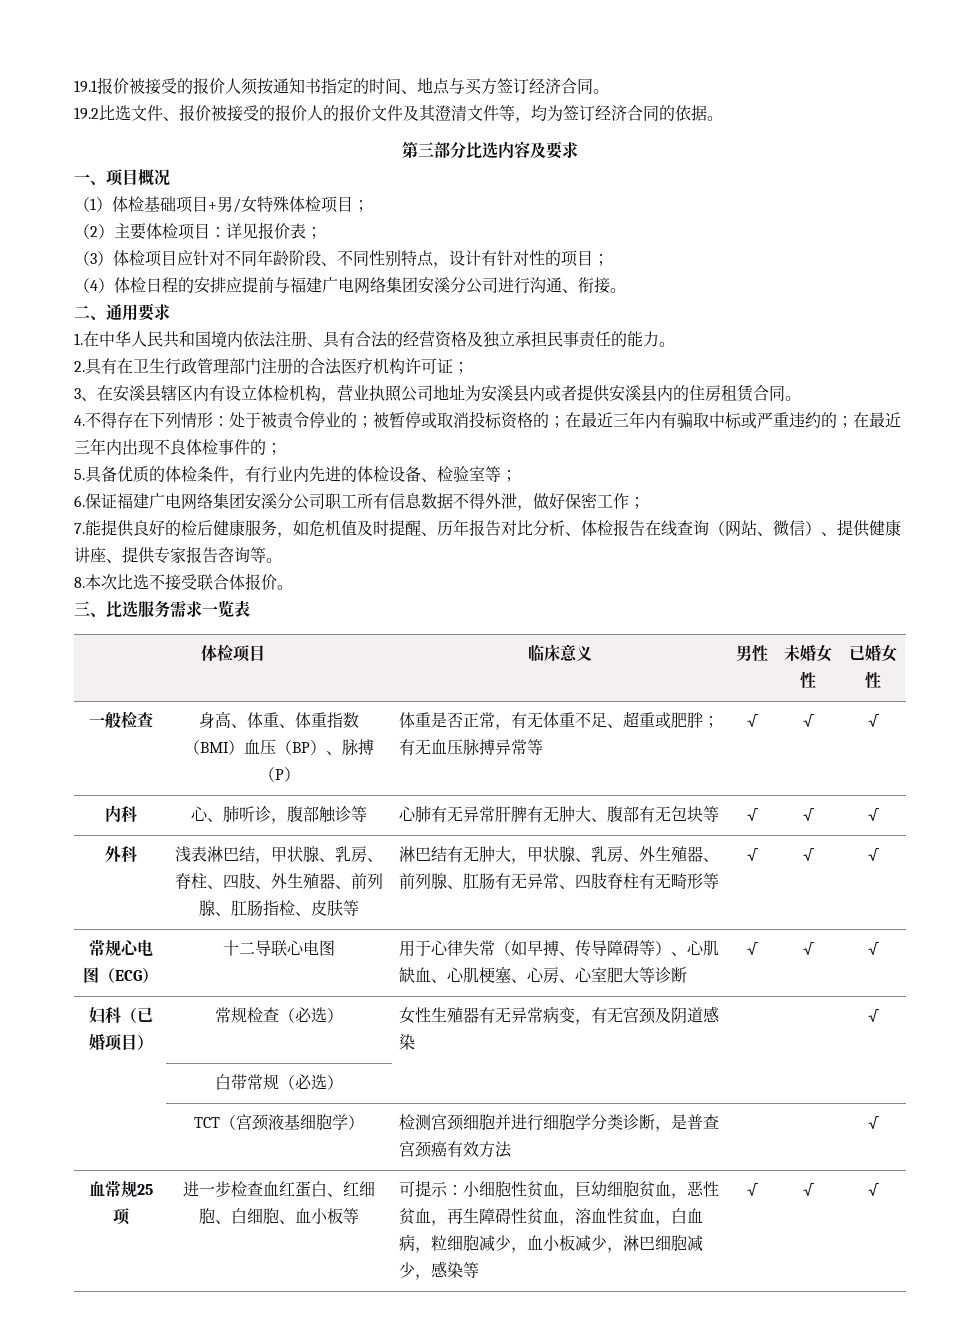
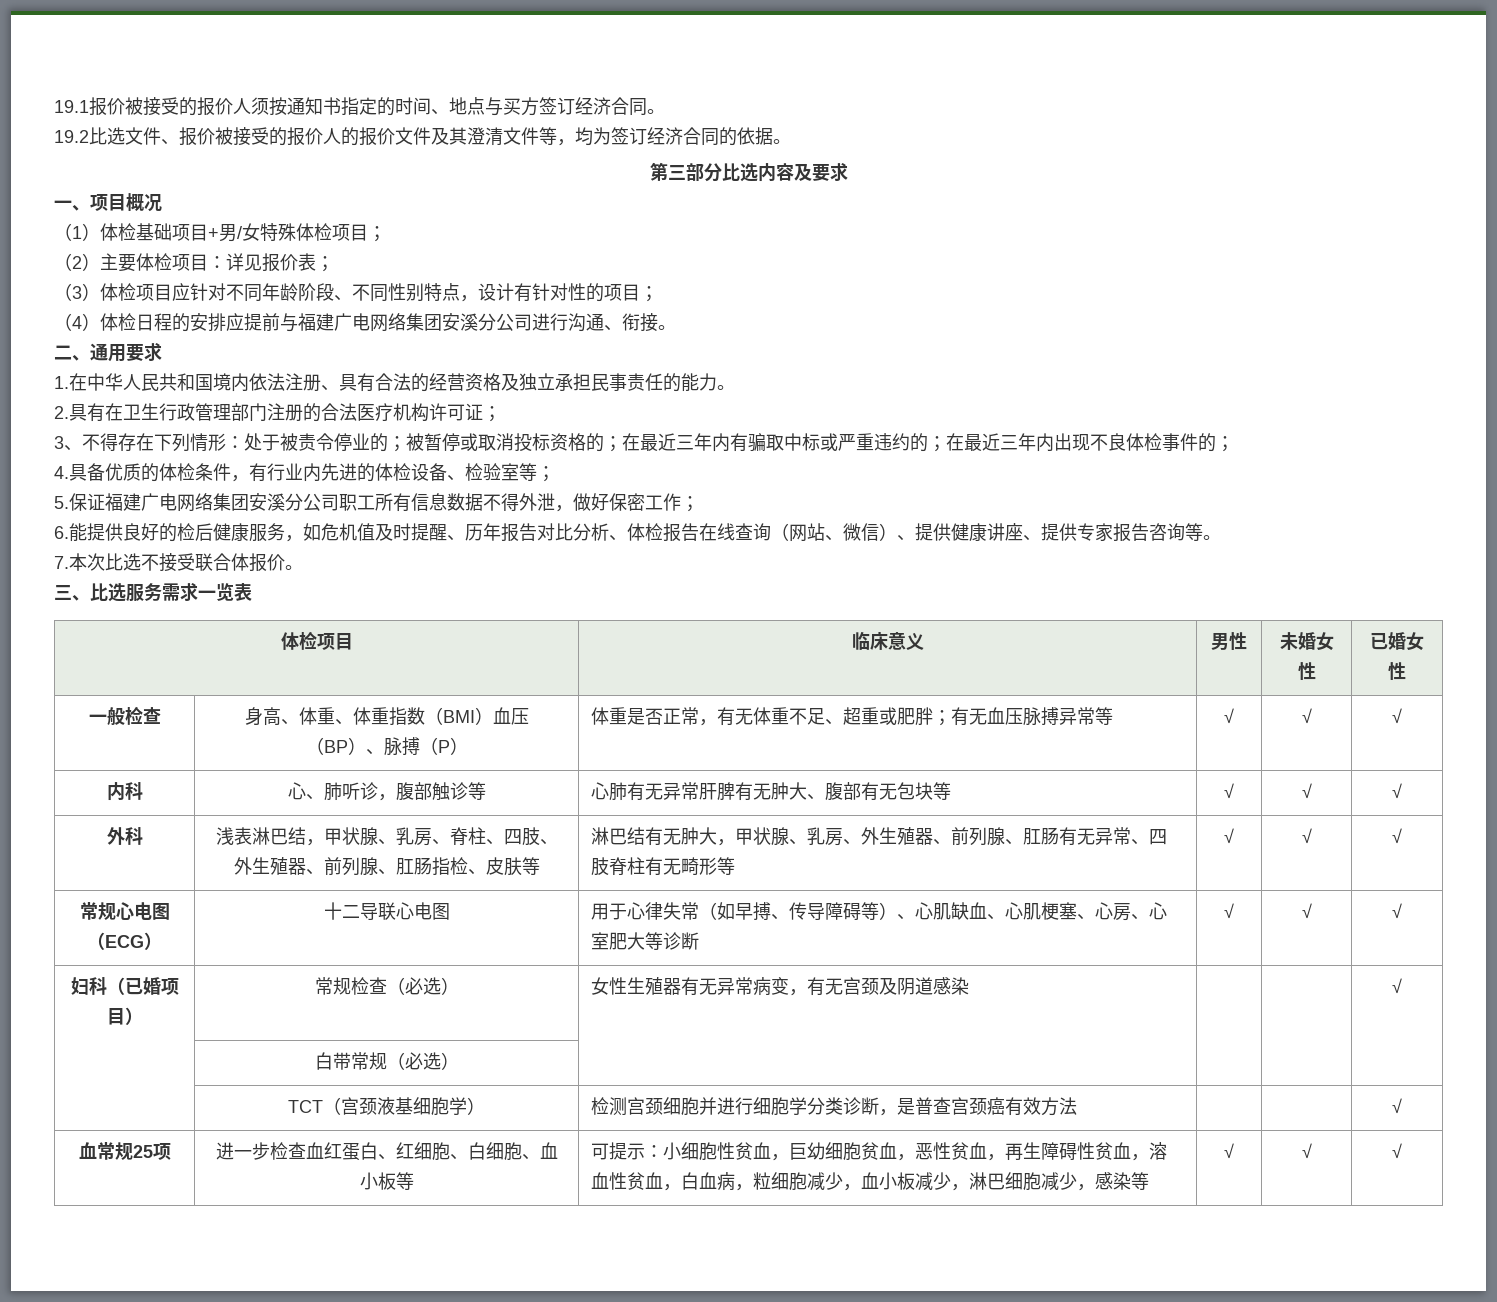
[97,384,801,403] [74,415,85,426] 在安溪县辖区内有设立体检机构，营业执照公司地址为安溪县内或者提供安溪县内的住房租赁合同。 // 4. -> (82, 448) none
[74,469,85,480] 5. -> [54,466,69,479] 4.
[74,495,85,507] 6. -> [54,496,69,509] 5.
[74,523,85,534] 7. -> [54,526,69,539] 6.
[74,577,85,588] 8. -> [54,556,69,569] 7.

